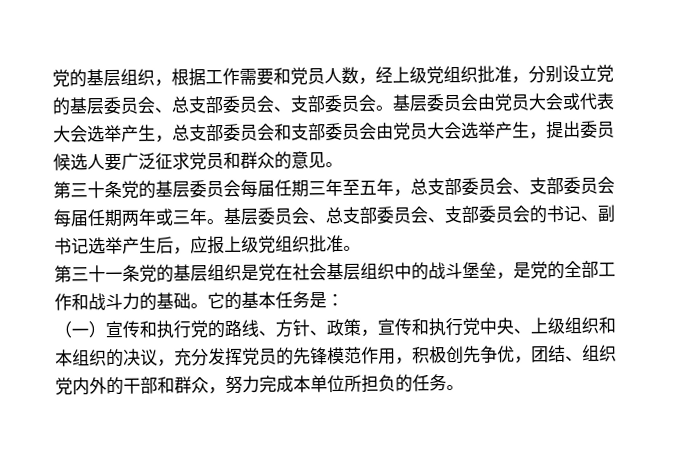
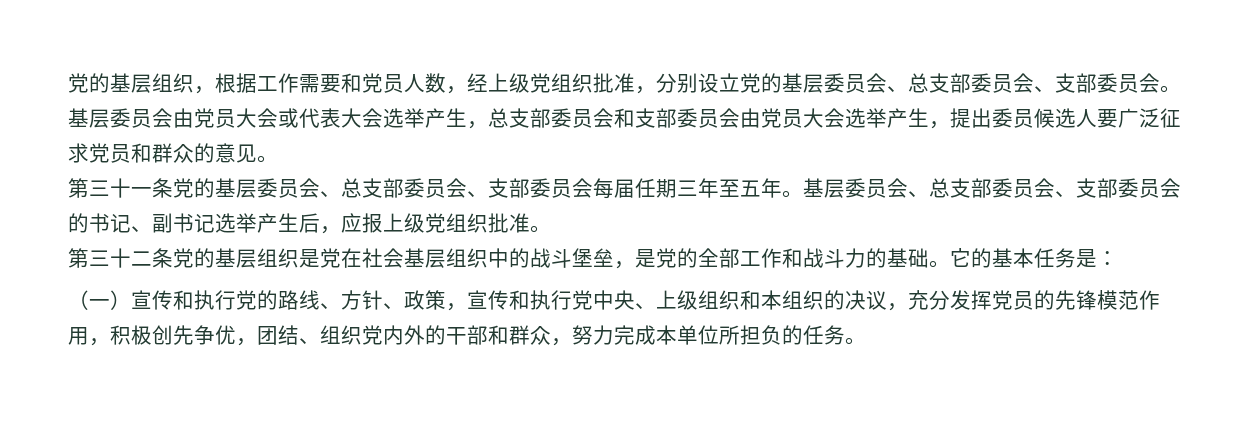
(105, 190) none -> [131,187,152,196] 一
[240,178,411,198] 每届任期三年至五年， -> [320,191,341,197] 、
[121,208,190,226] 两年或三 -> [677,178,761,198] 三年至五
[105,271,123,281] 一 -> [131,251,152,266] 二

